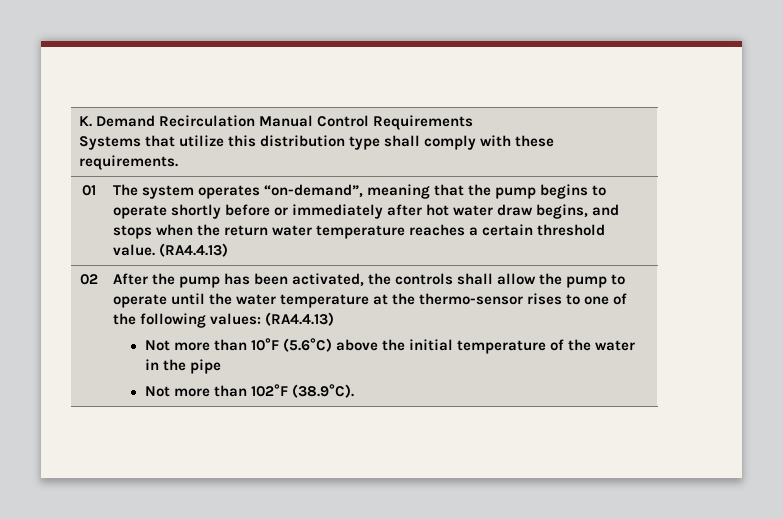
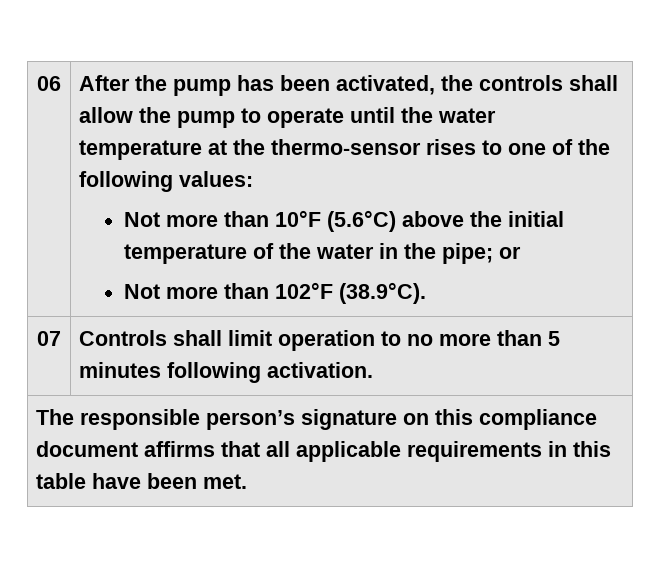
[78,115,474,130] [78,135,555,150] [78,155,178,170] [81,185,96,196] [112,184,607,199] [112,204,620,219] [112,224,606,239] [112,243,228,257] [79,274,98,285] K. Demand Recirculation Manual Control Requirements // Systems that utilize this distribution type shall comply with these requirements. // 01 | The system operates “on-demand”, meaning that the pump begins to operate shortly before or immediately after hot water draw begins, and stops when the return water temperature reaches a certain threshold value. (RA4.4.13) // 02 -> [37,76,61,91] 06
[264,312,334,326] (RA4.4.13) -> (254, 179) none
[189,359,221,374] pipe -> [442,243,522,264] pipe; or
(354, 391) none -> [37,331,61,346] [79,330,561,351] [79,362,374,383] [36,409,598,430] [36,441,612,462] [36,473,248,489] // 07 | Controls shall limit operation to no more than 5 minutes following activation. // The responsible person’s signature on this compliance document affirms that all applicable requirements in this table have been met.

